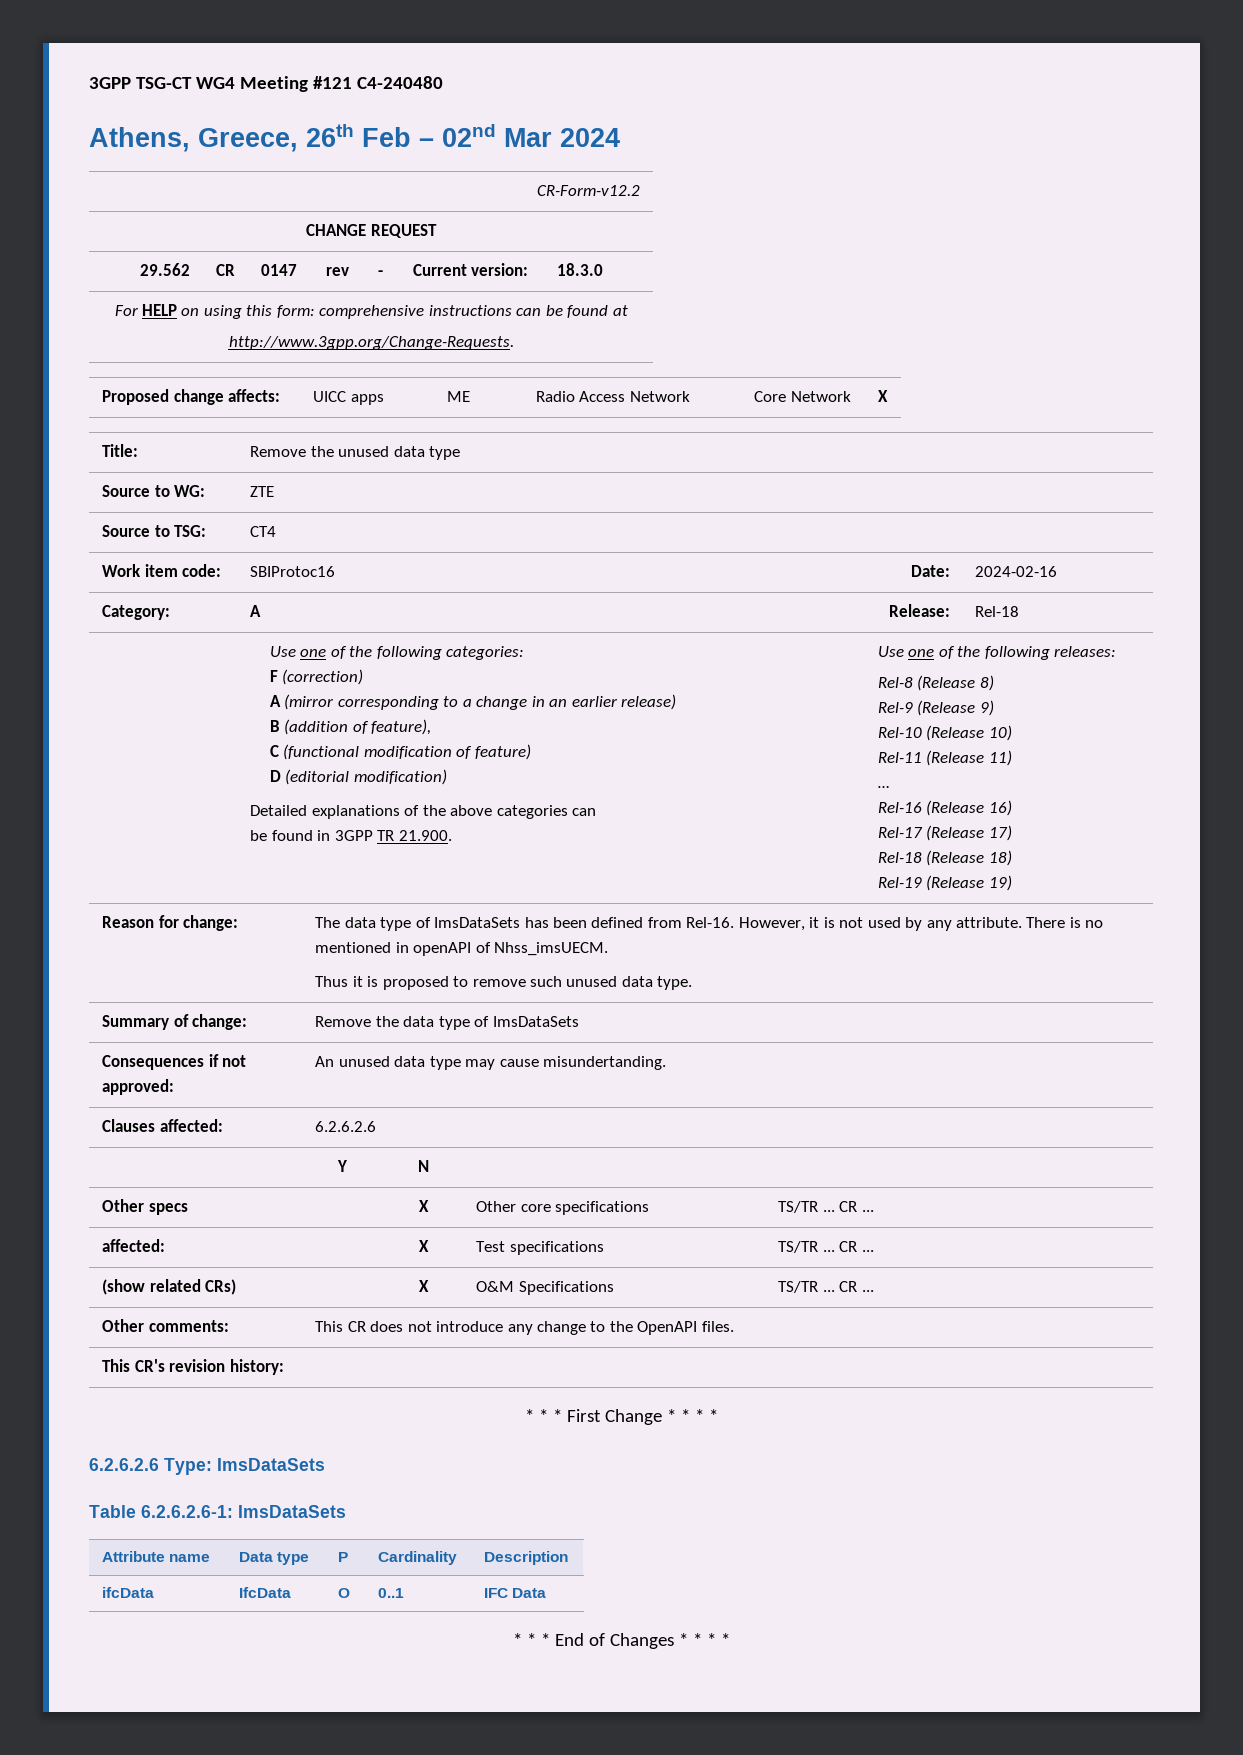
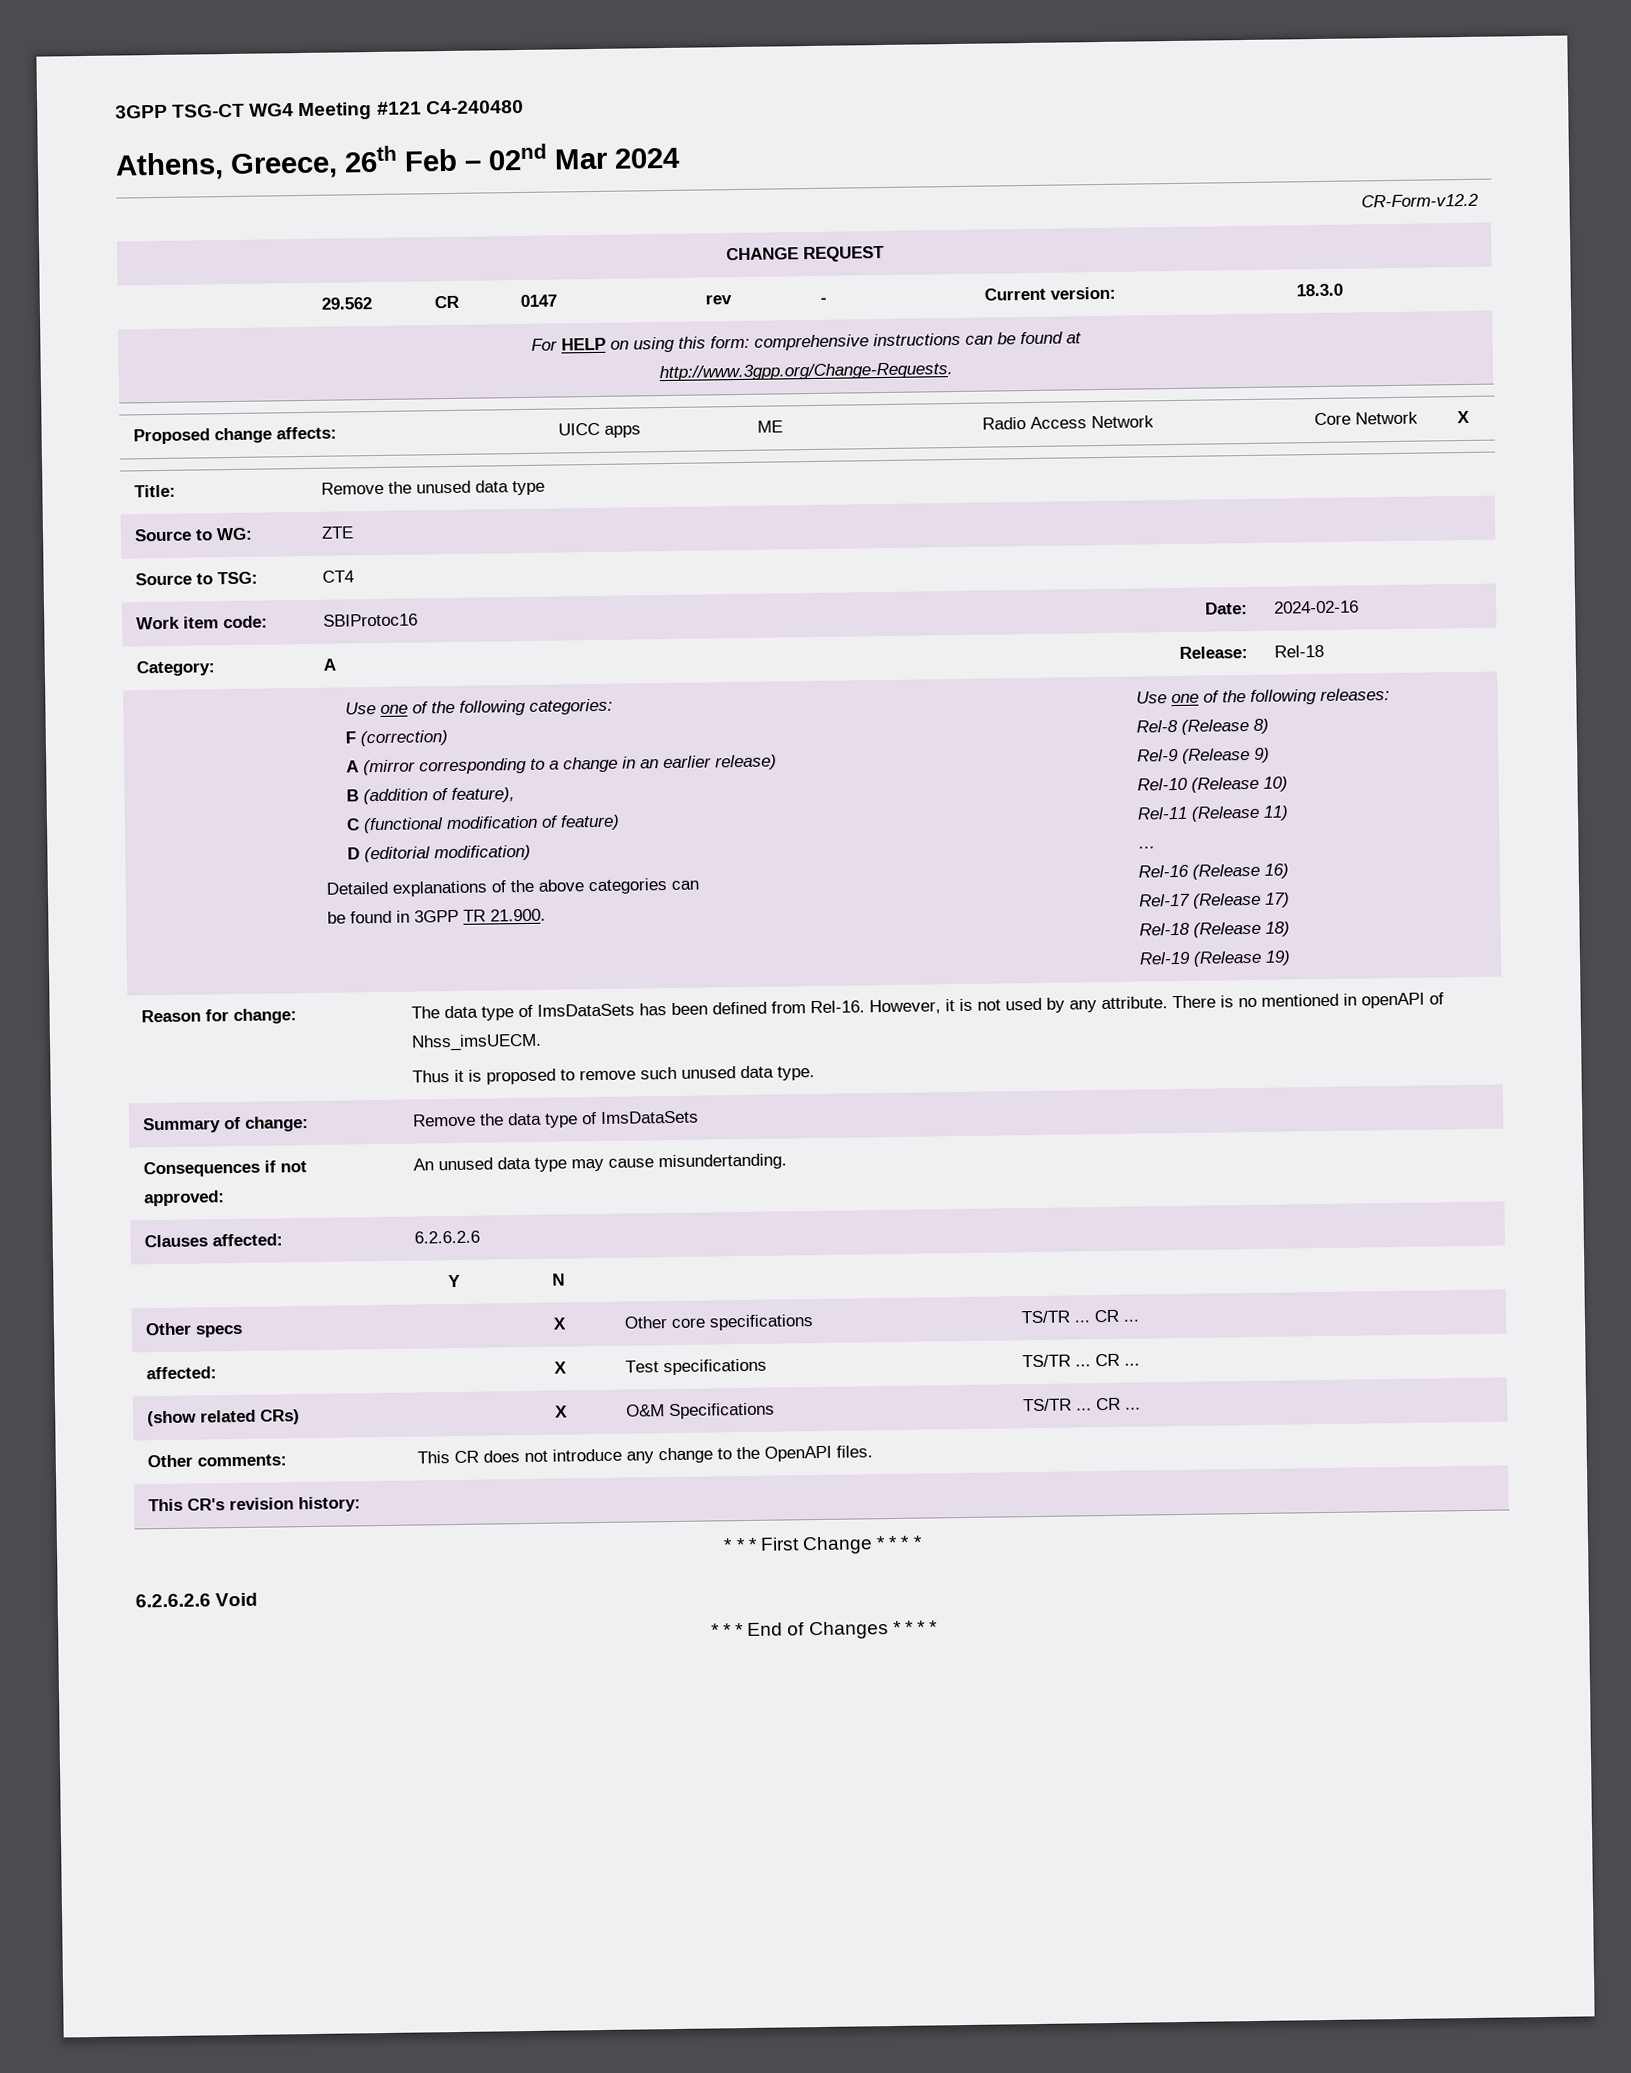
[164,1458,325,1475] [89,1505,346,1518] [102,1551,211,1562] [239,1552,310,1565] [338,1552,349,1562] [378,1551,458,1565] [484,1551,569,1565] [102,1587,155,1598] [239,1587,292,1598] [338,1588,351,1598] [378,1588,405,1598] [484,1588,547,1598] Type: ImsDataSets // Table 6.2.6.2.6-1: ImsDataSets // Attribute name | Data type | P | Cardinality | Description // ifcData | IfcData | O | 0..1 | IFC Data -> [215,1592,259,1607] Void

